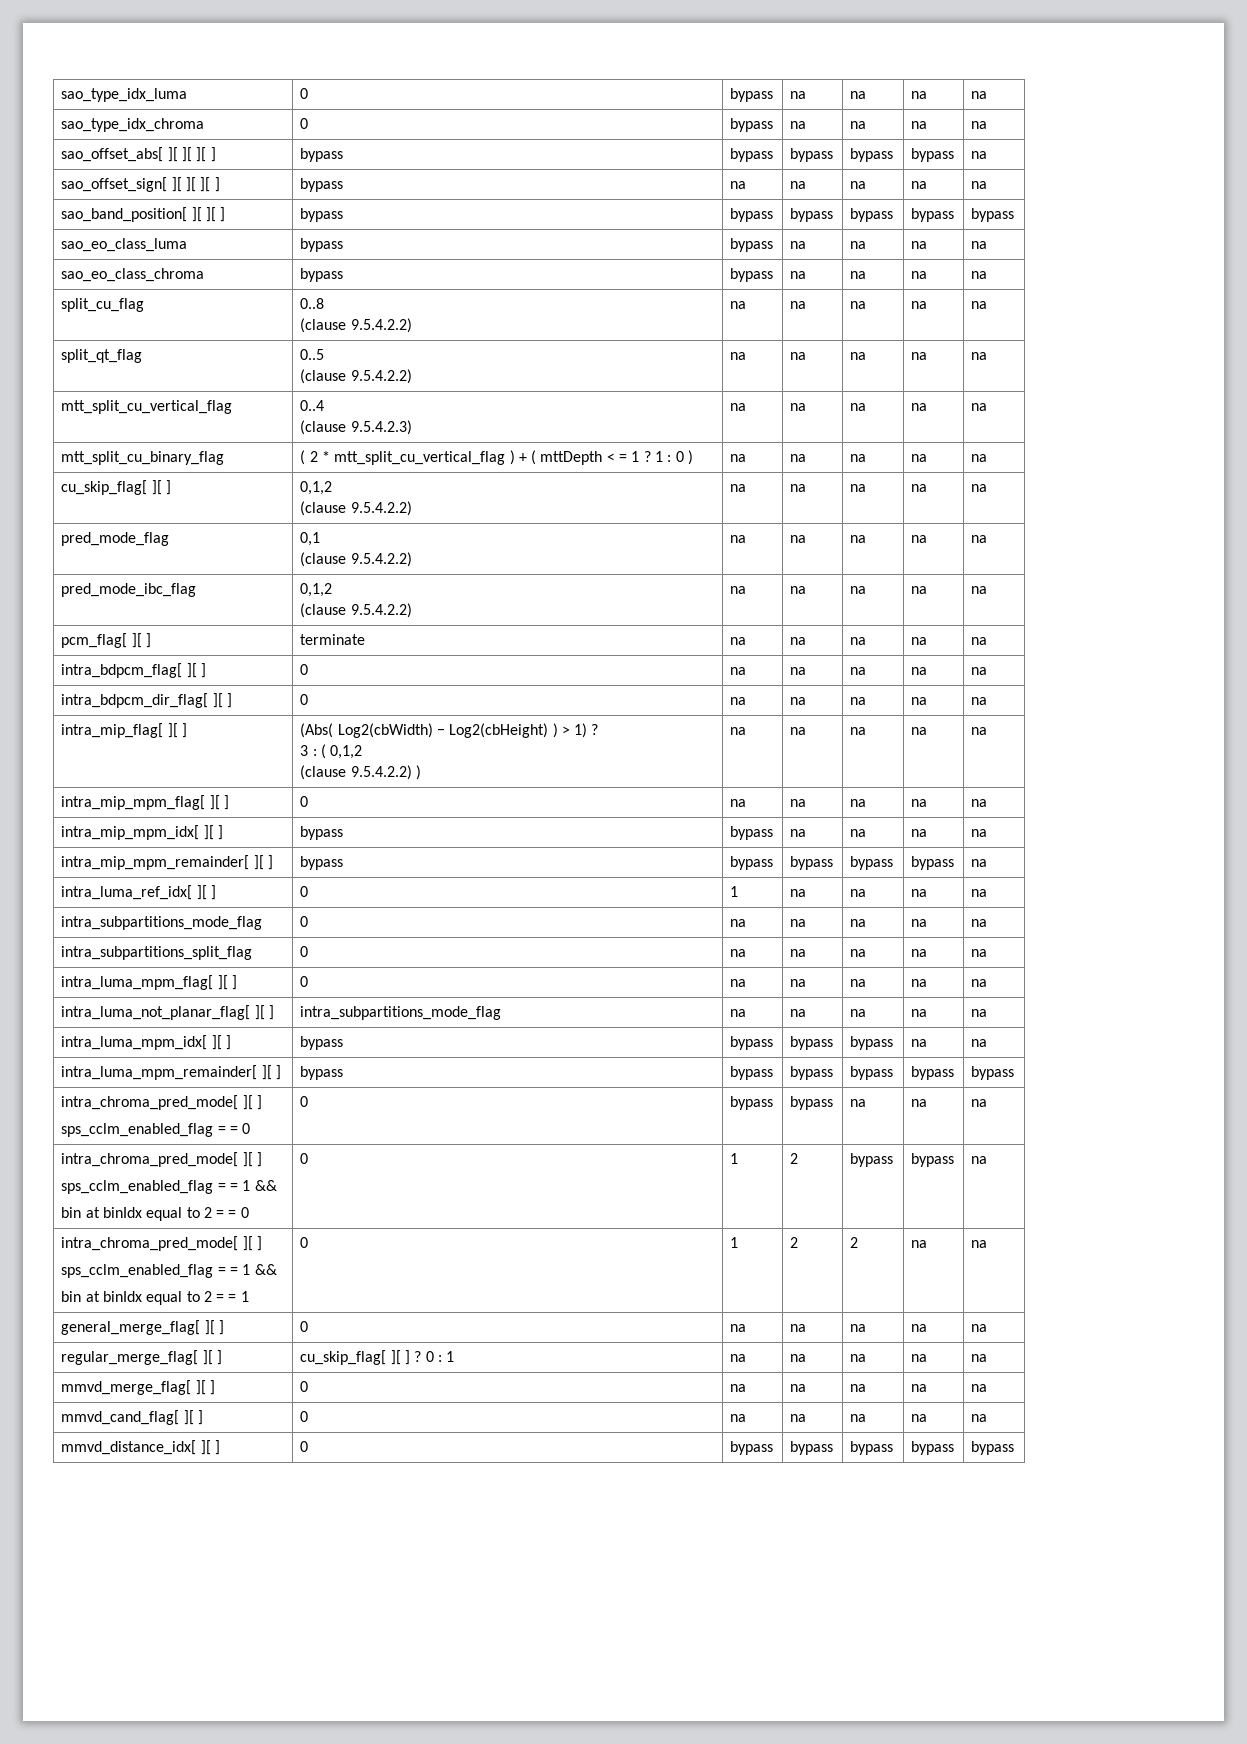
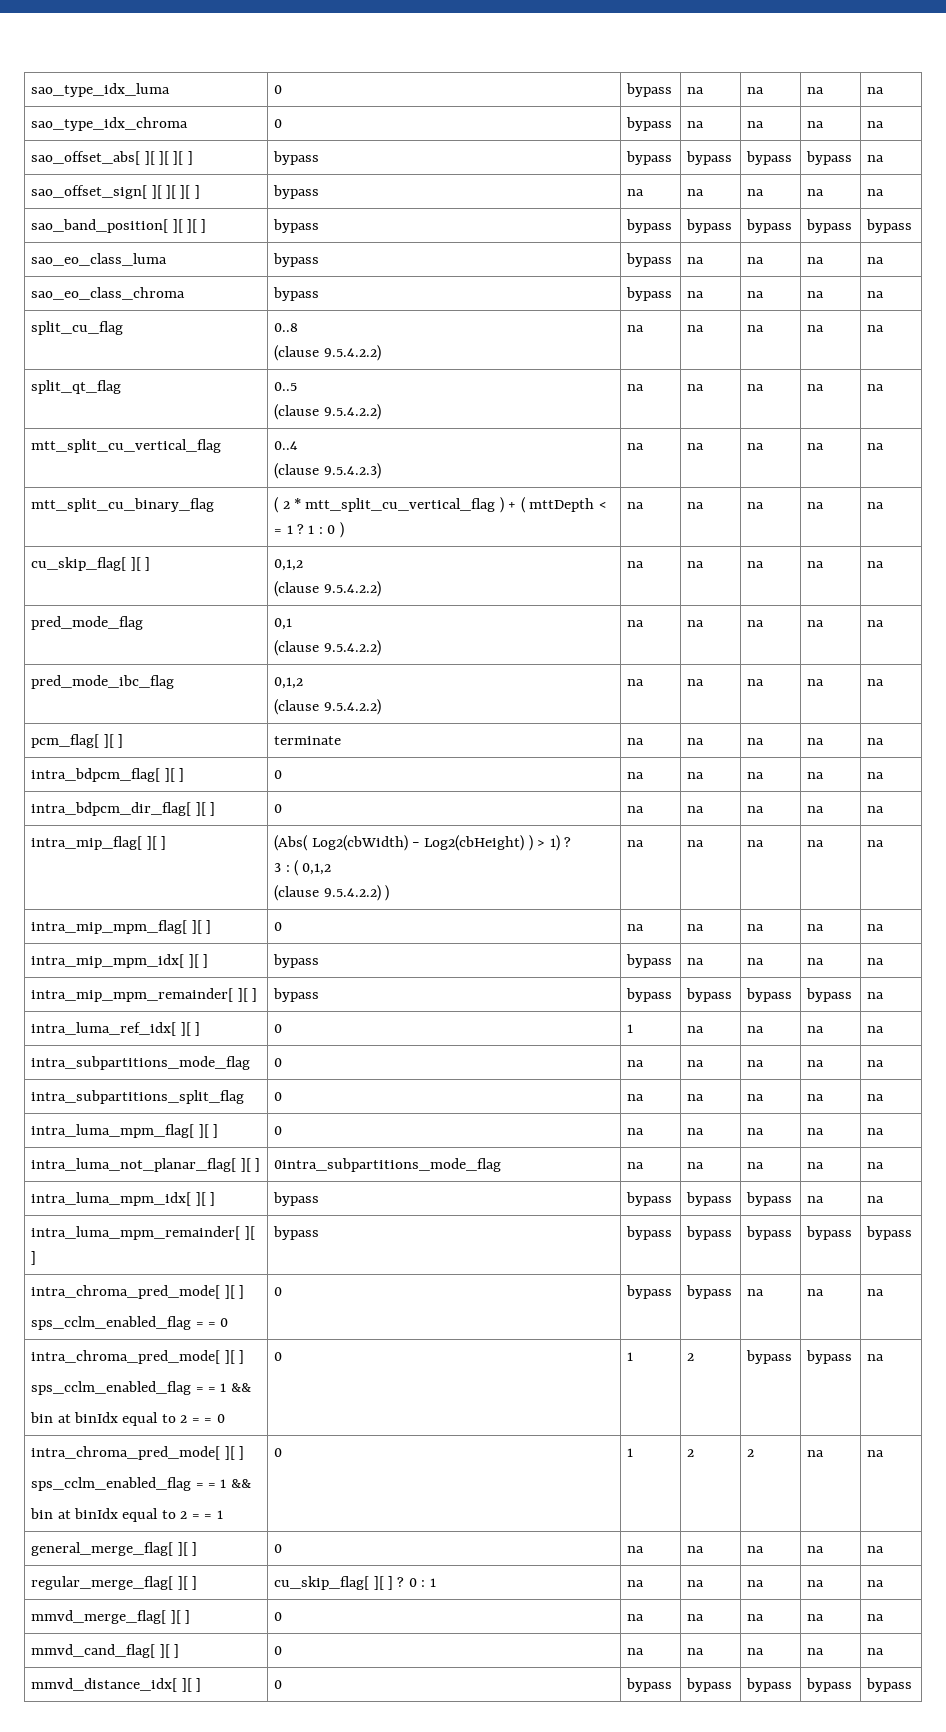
[300,1006,502,1020] intra_subpartitions_mode_flag -> [274,1158,502,1172] 0intra_subpartitions_mode_flag

